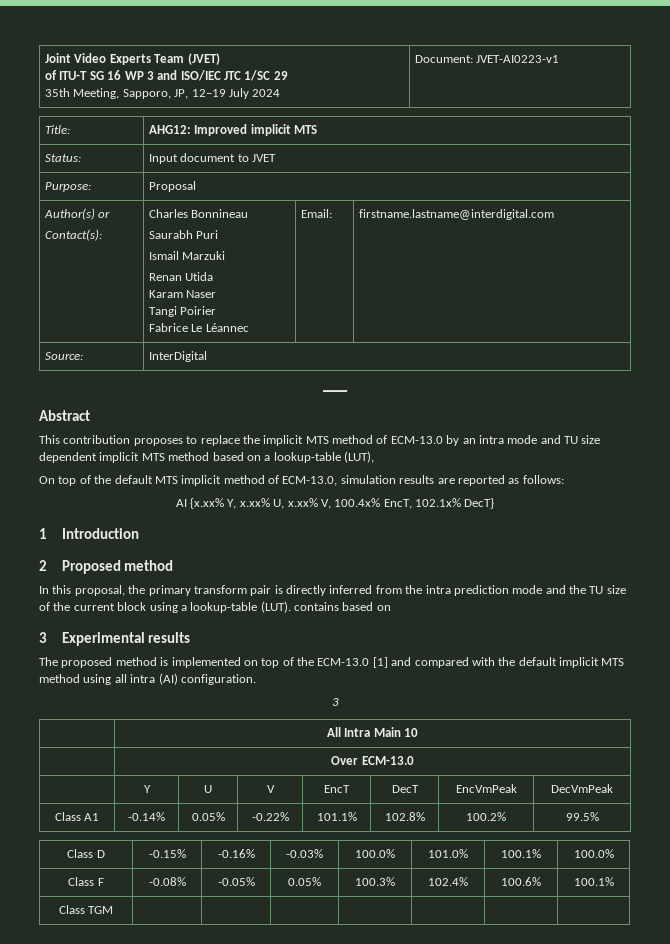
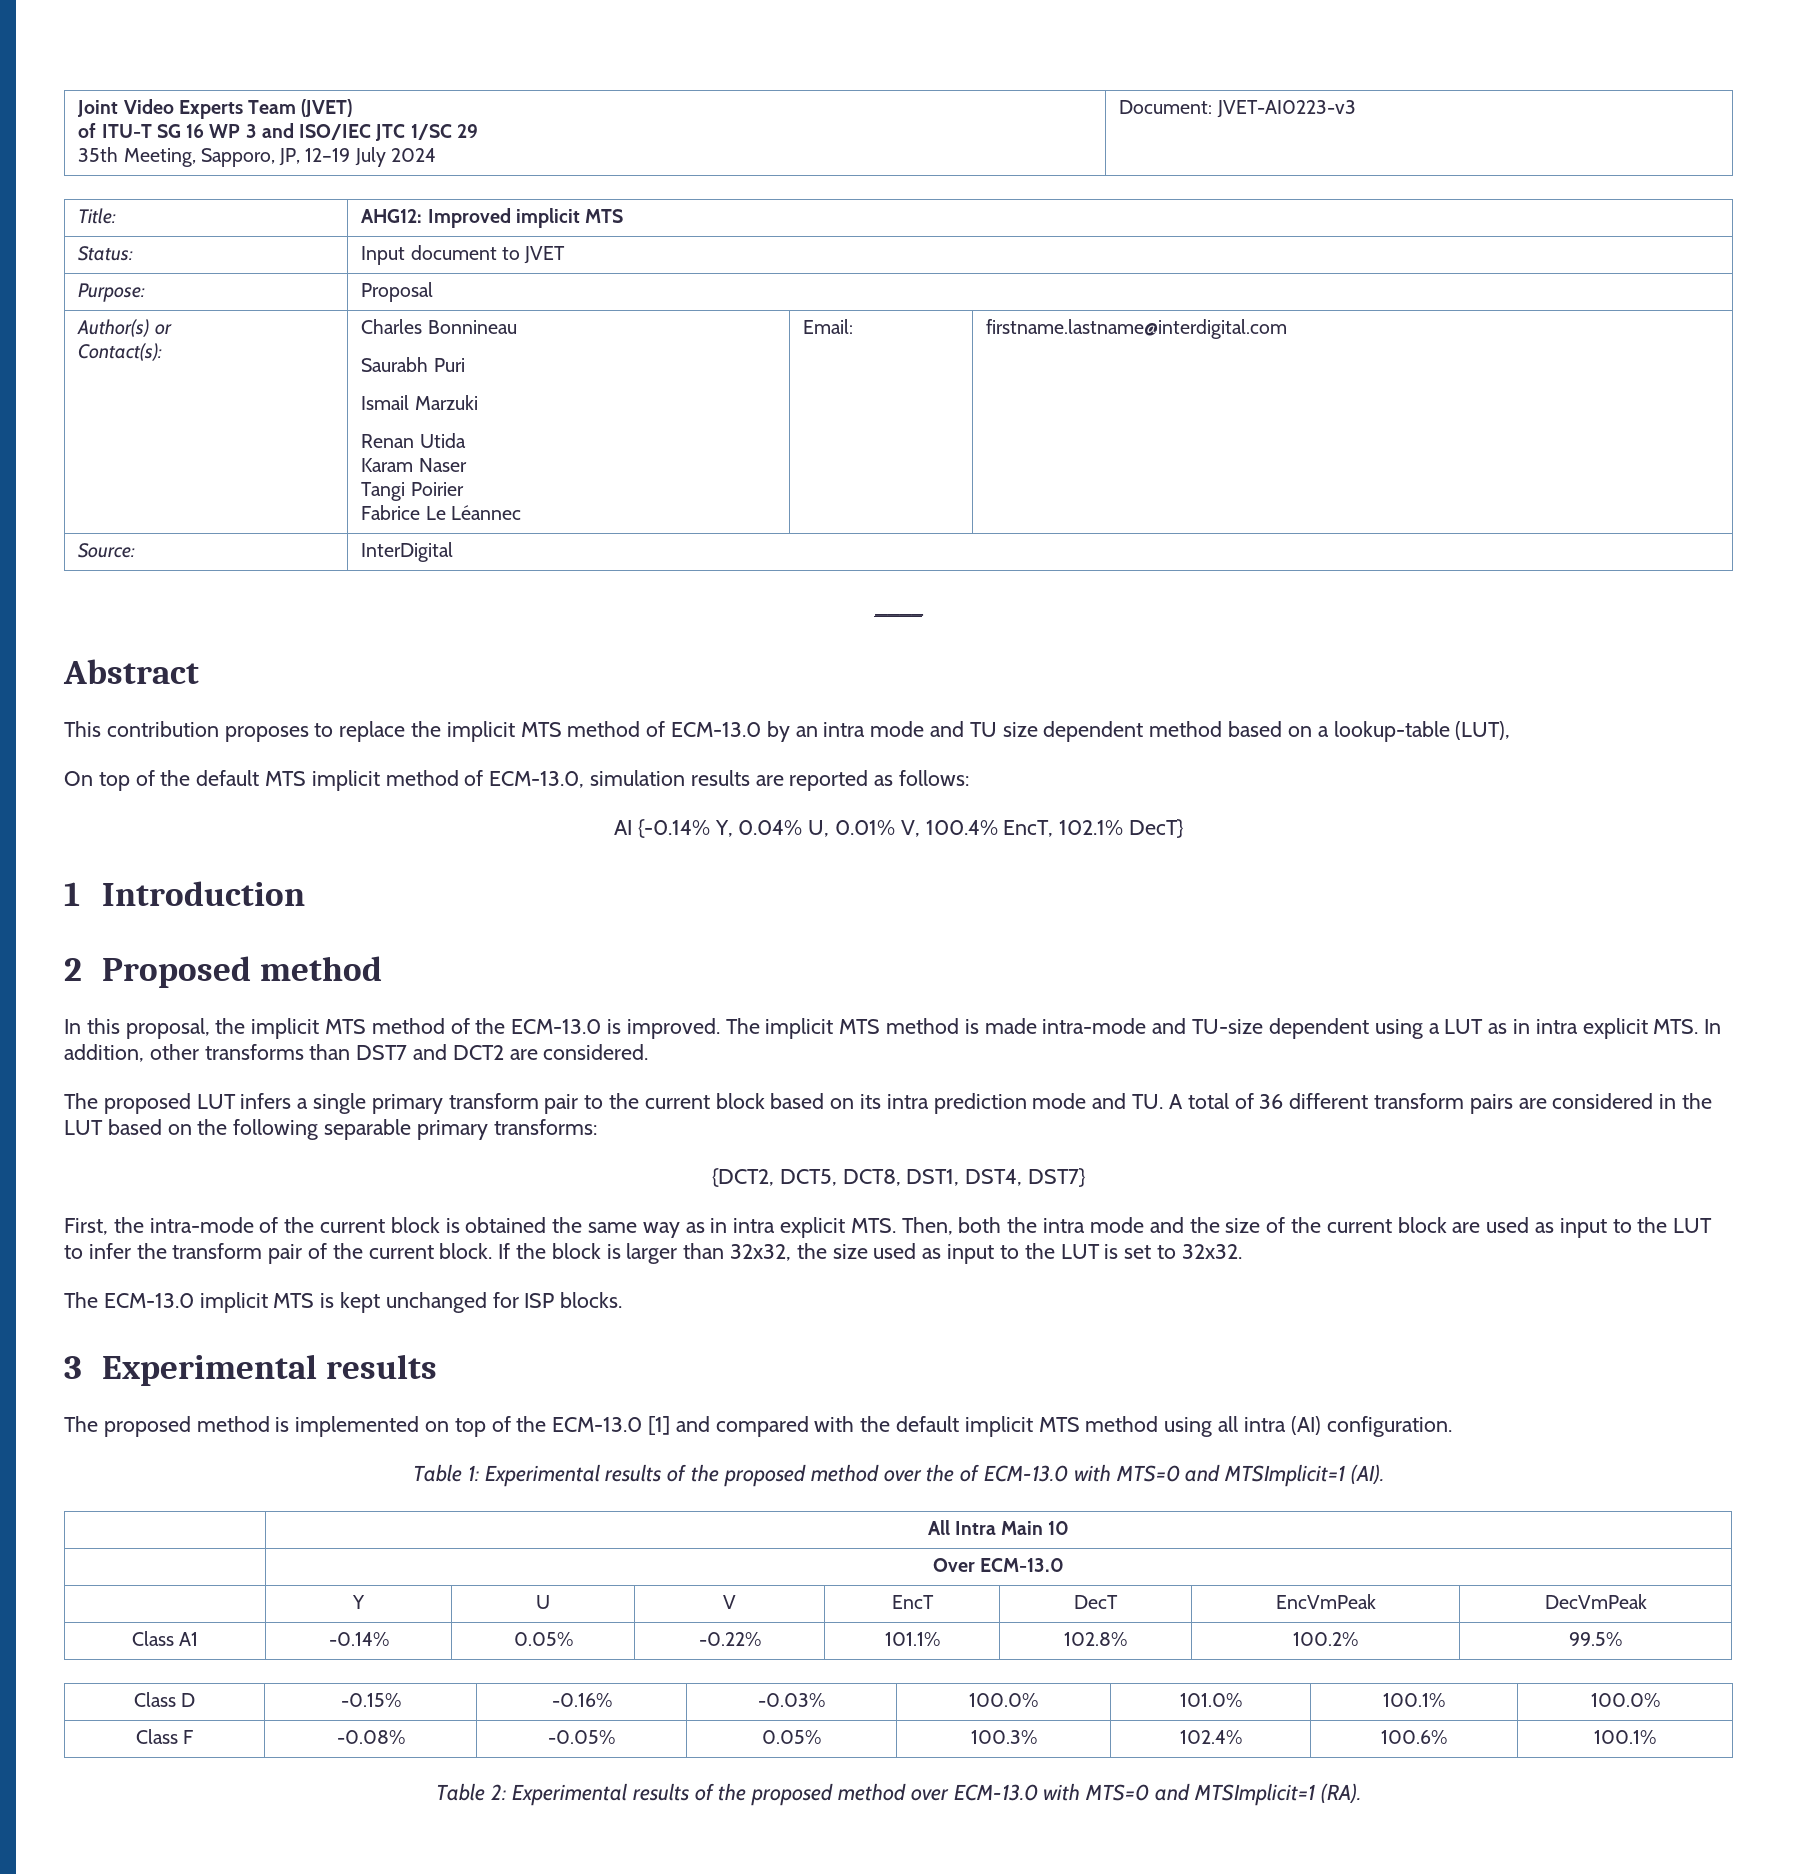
[476,55,560,63] JVET-AI0223-v1 -> [1216,100,1356,118] JVET-AI0223-v3
[99,452,165,463] implicit MTS -> (1144, 731) none
[190,498,461,509] {x.xx% Y, x.xx% U, x.xx% V, 100.4x% EncT, 102.1x% -> [637,819,1124,838] {-0.14% Y, 0.04% U, 0.01% V, 100.4% EncT, 102.1%
[148,585,604,596] primary transform pair is directly inferred from the intra prediction mode and the TU -> [251,1018,1722,1039] [64,1044,649,1062] [64,1093,1712,1114] [64,1119,597,1140] [711,1168,1086,1187] [64,1217,1220,1238] implicit MTS method of the ECM-13.0 is improved. The implicit MTS method is made intra-mode and TU-size dependent using a LUT as in intra explicit MTS. In addition, other transforms than DST7 and DCT2 are considered. // The proposed LUT infers a single primary transform pair to the current block based on its intra prediction mode and TU. A total of 36 different transform pairs are considered in the LUT based on the following separable primary transforms: // {DCT2, DCT5, DCT8, DST1, DST4, DST7} // First, the intra-mode of the current block is obtained the same way as in intra explicit MTS. Then, both the intra mode and the
[149,601,391,613] using a lookup-table (LUT). contains based on -> [1452,1217,1713,1238] [64,1243,1242,1264] [64,1292,623,1313] are used as input to the LUT to infer the transform pair of the current block. If the block is larger than 32x32, the size used as input to the LUT is set to 32x32. // The ECM-13.0 implicit MTS is kept unchanged for ISP blocks.
[331,698,339,706] 3 -> [413,1464,1384,1487] Table 1: Experimental results of the proposed method over the of ECM-13.0 with MTS=0 and MTSImplicit=1 (AI).
[58,905,114,914] // Class TGM | | | | | | | -> [436,1783,1361,1806] // Table 2: Experimental results of the proposed method over ECM-13.0 with MTS=0 and MTSImplicit=1 (RA).

